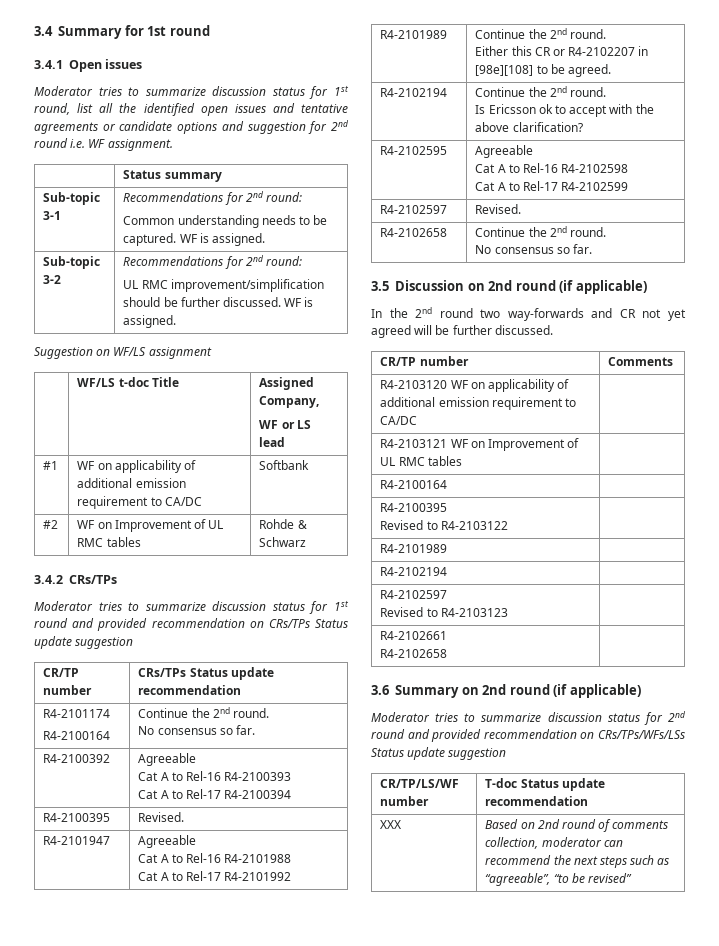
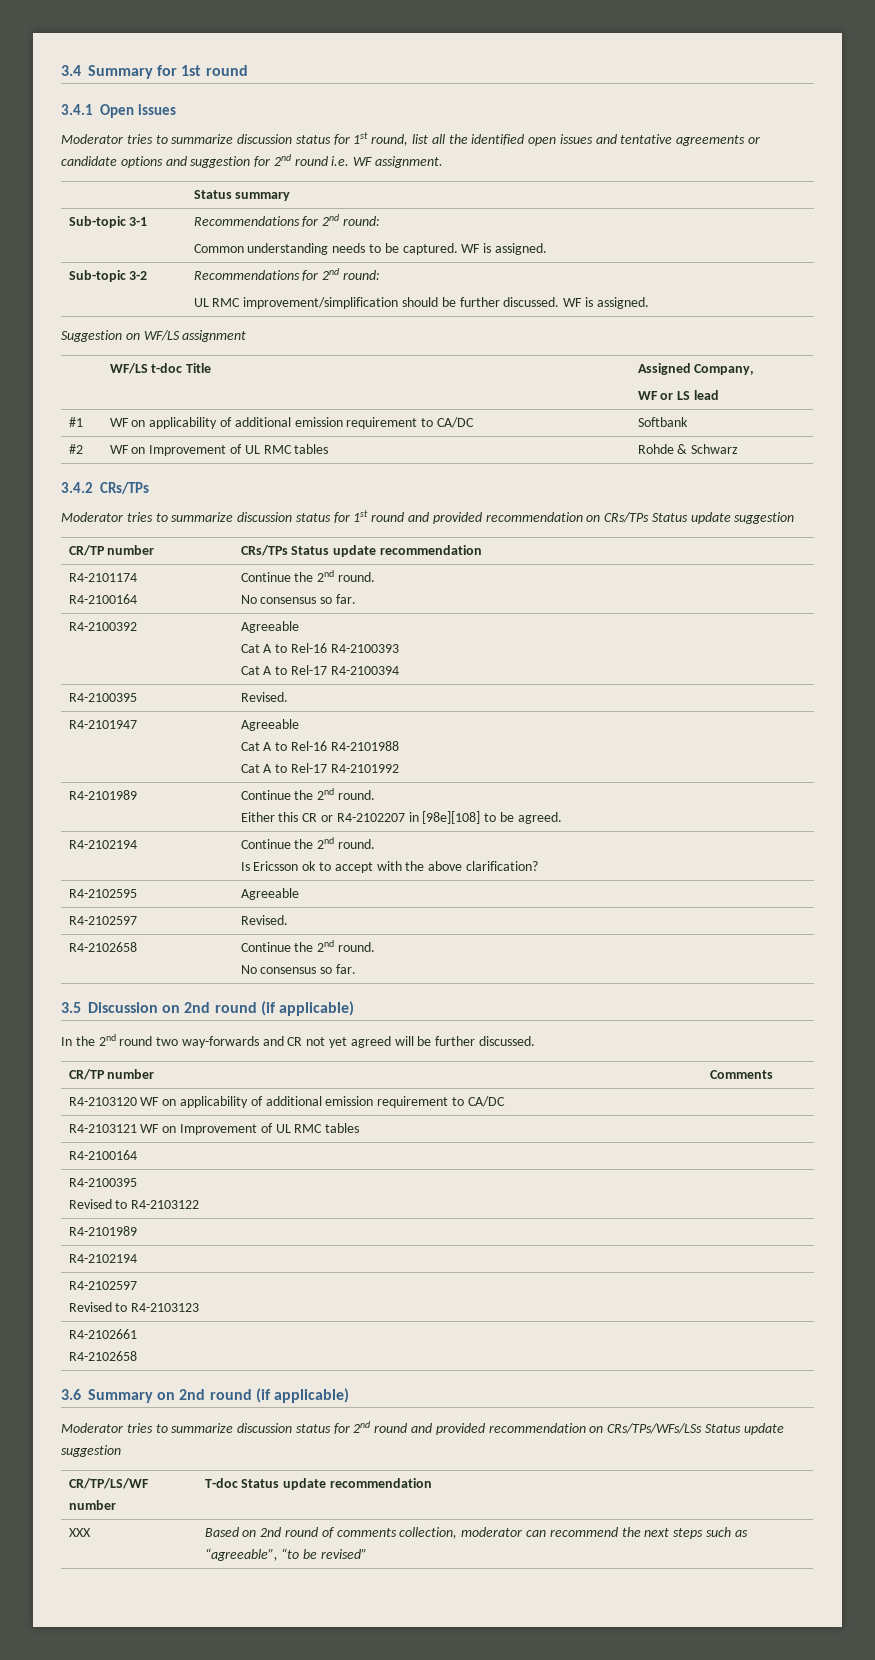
[475,163,629,173] [475,181,629,191] // Cat A to Rel-16 R4-2102598 // Cat A to Rel-17 R4-2102599 -> (299, 894) none

